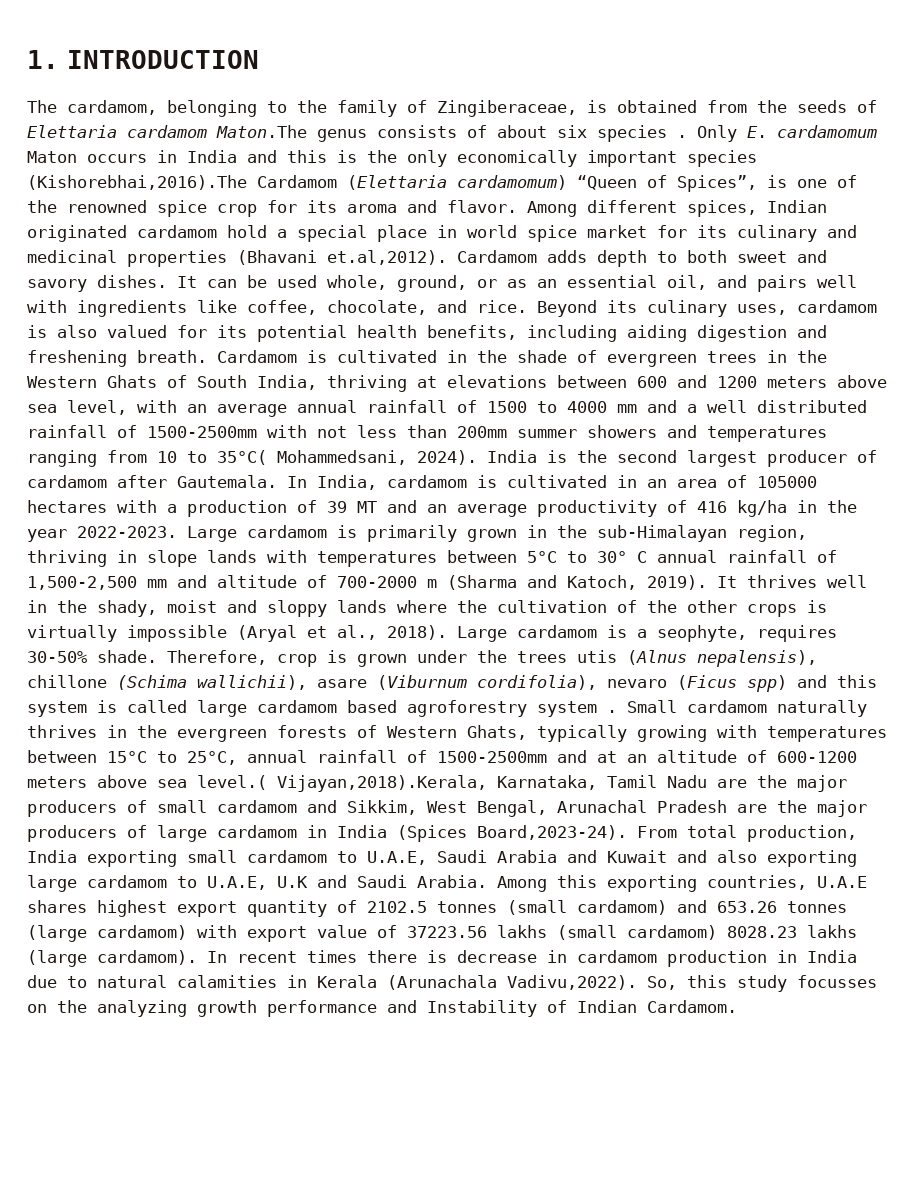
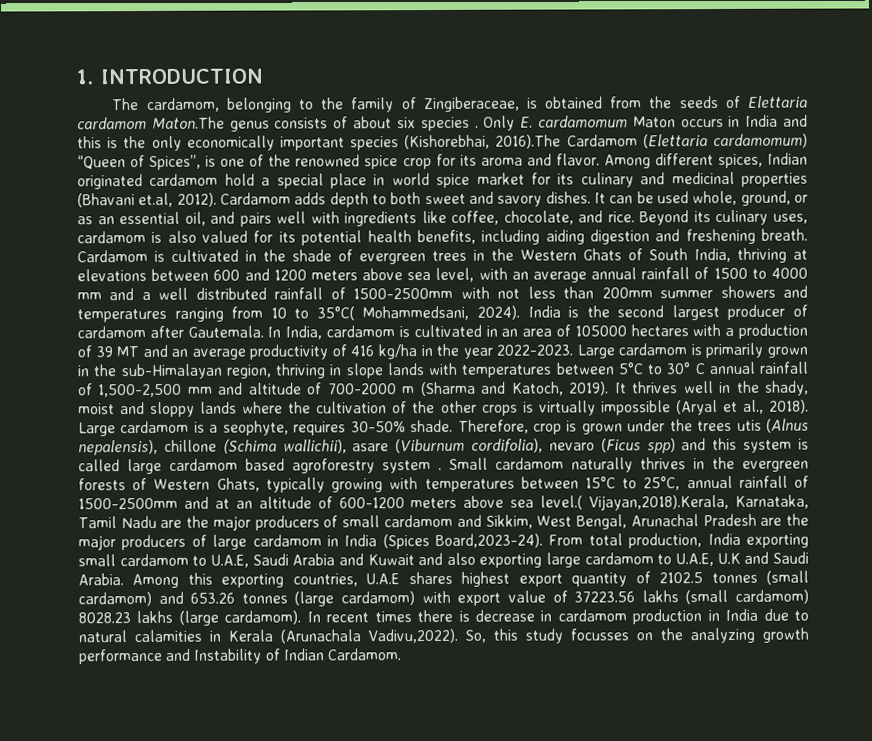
[27,175,247,190] (Kishorebhai,2016).The -> [404,134,562,150] (Kishorebhai, 2016).The
[327,250,447,265] et.al,2012). -> [138,192,217,208] et.al, 2012).

